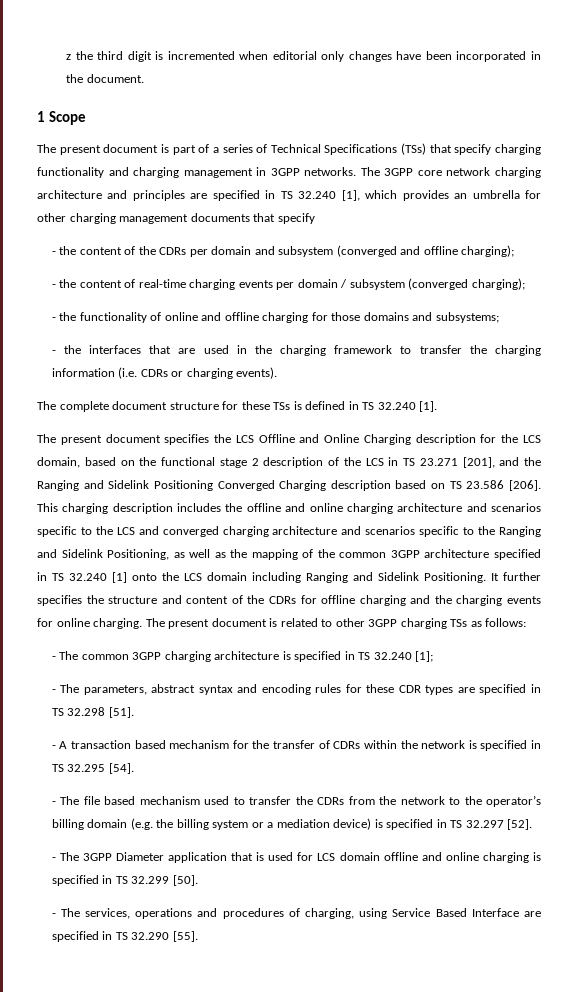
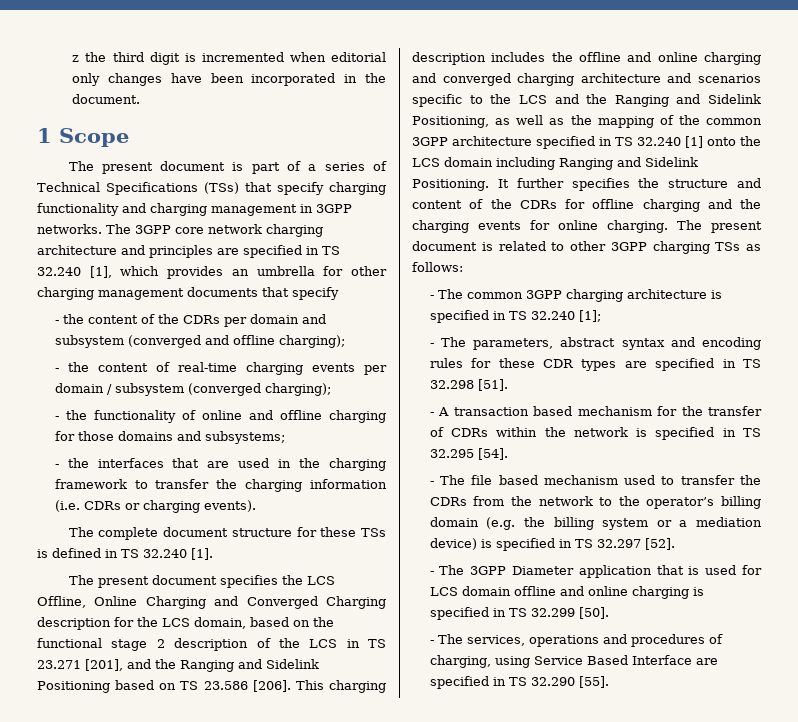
[258,434,360,443] Offline and Online -> [37,596,318,609] Offline, Online Charging and Converged
[217,480,391,491] Converged Charging description -> (110, 687) none
(393, 508) none -> [412,73,575,86] and converged charging
[162,526,475,537] converged charging architecture and scenarios specific to -> (579, 99) none

